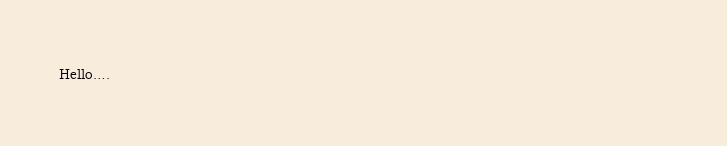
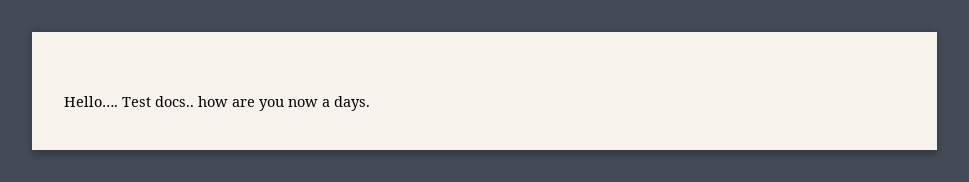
(110, 74) none -> [122,96,370,111] Test docs.. how are you now a days.

